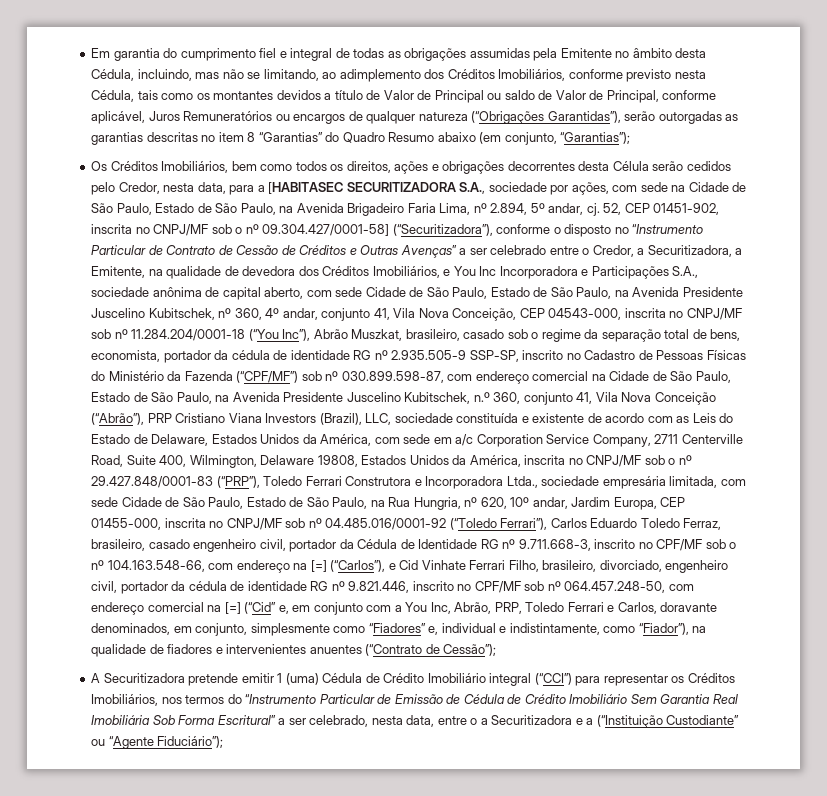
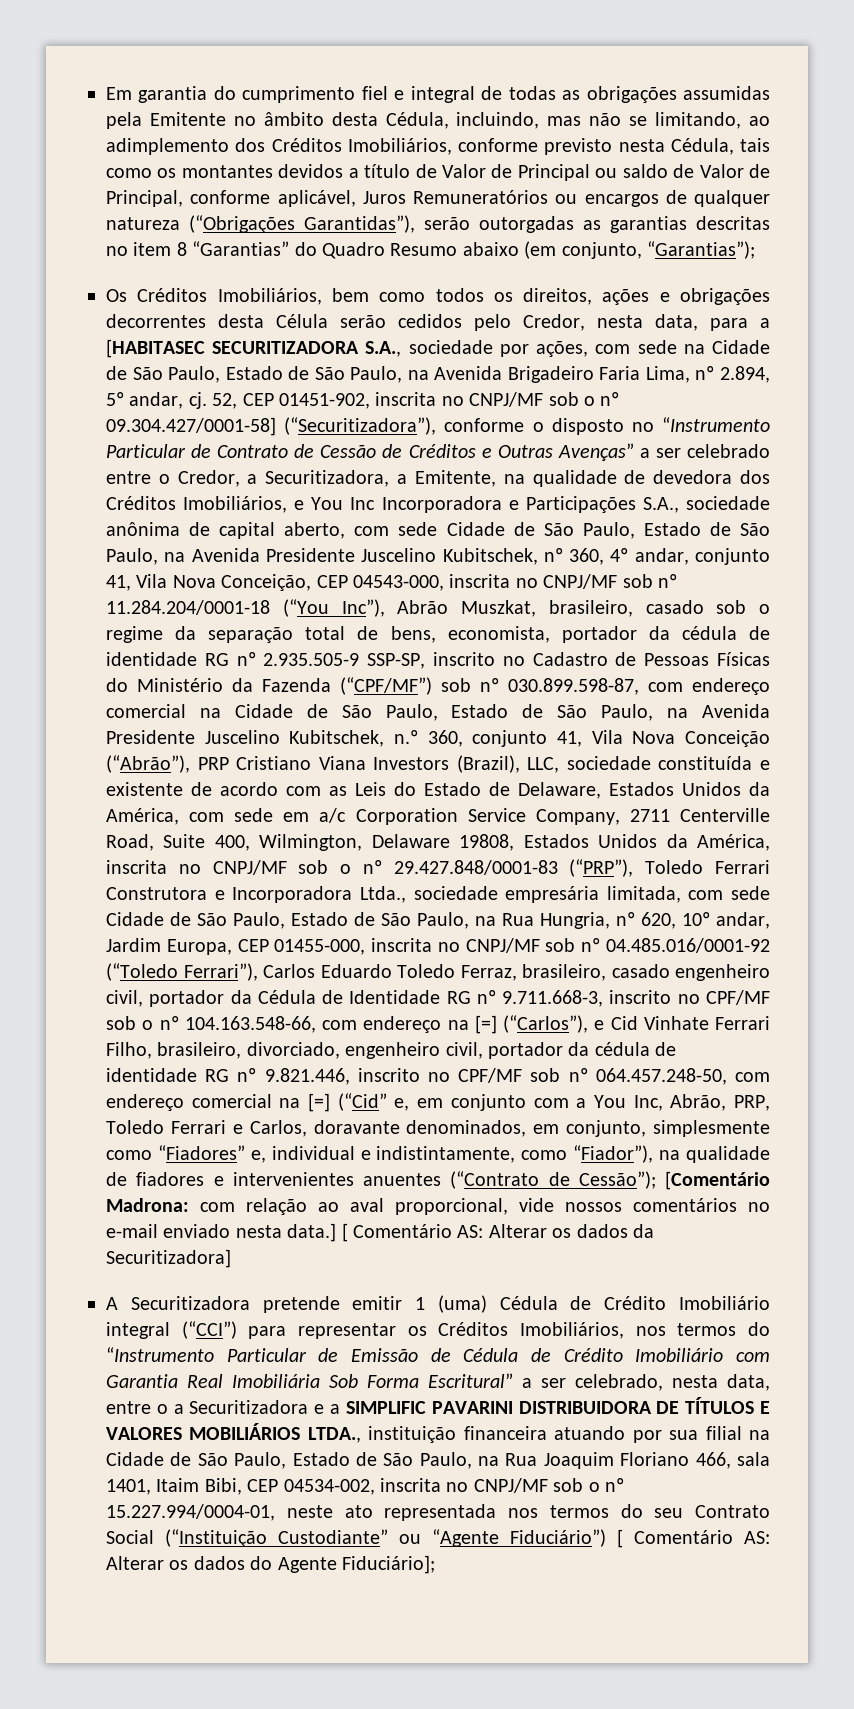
(497, 650) none -> [665,1171,770,1190] [106,1198,770,1215] [106,1223,654,1242] [106,1249,231,1268] [Comentário Madrona: com relação ao aval proporcional, vide nossos comentários no e-mail enviado nesta data.] [ Comentário AS: Alterar os dados da Securitizadora]
[630,694,657,704] Sem -> [736,1352,770,1362] com
[596,715,740,728] [91,736,224,749] (“Instituição Custodiante” ou “Agente Fiduciário”); -> [345,1397,771,1414] [106,1423,771,1443] [106,1452,770,1469] [106,1478,624,1495] [106,1504,770,1521] [106,1529,770,1548] [106,1555,435,1574] SIMPLIFIC PAVARINI DISTRIBUIDORA DE TÍTULOS E VALORES MOBILIÁRIOS LTDA., instituição financeira atuando por sua filial na Cidade de São Paulo, Estado de São Paulo, na Rua Joaquim Floriano 466, sala 1401, Itaim Bibi, CEP 04534-002, inscrita no CNPJ/MF sob o nº 15.227.994/0004-01, neste ato representada nos termos do seu Contrato Social (“Instituição Custodiante” ou “Agente Fiduciário”) [ Comentário AS: Alterar os dados do Agente Fiduciário];

